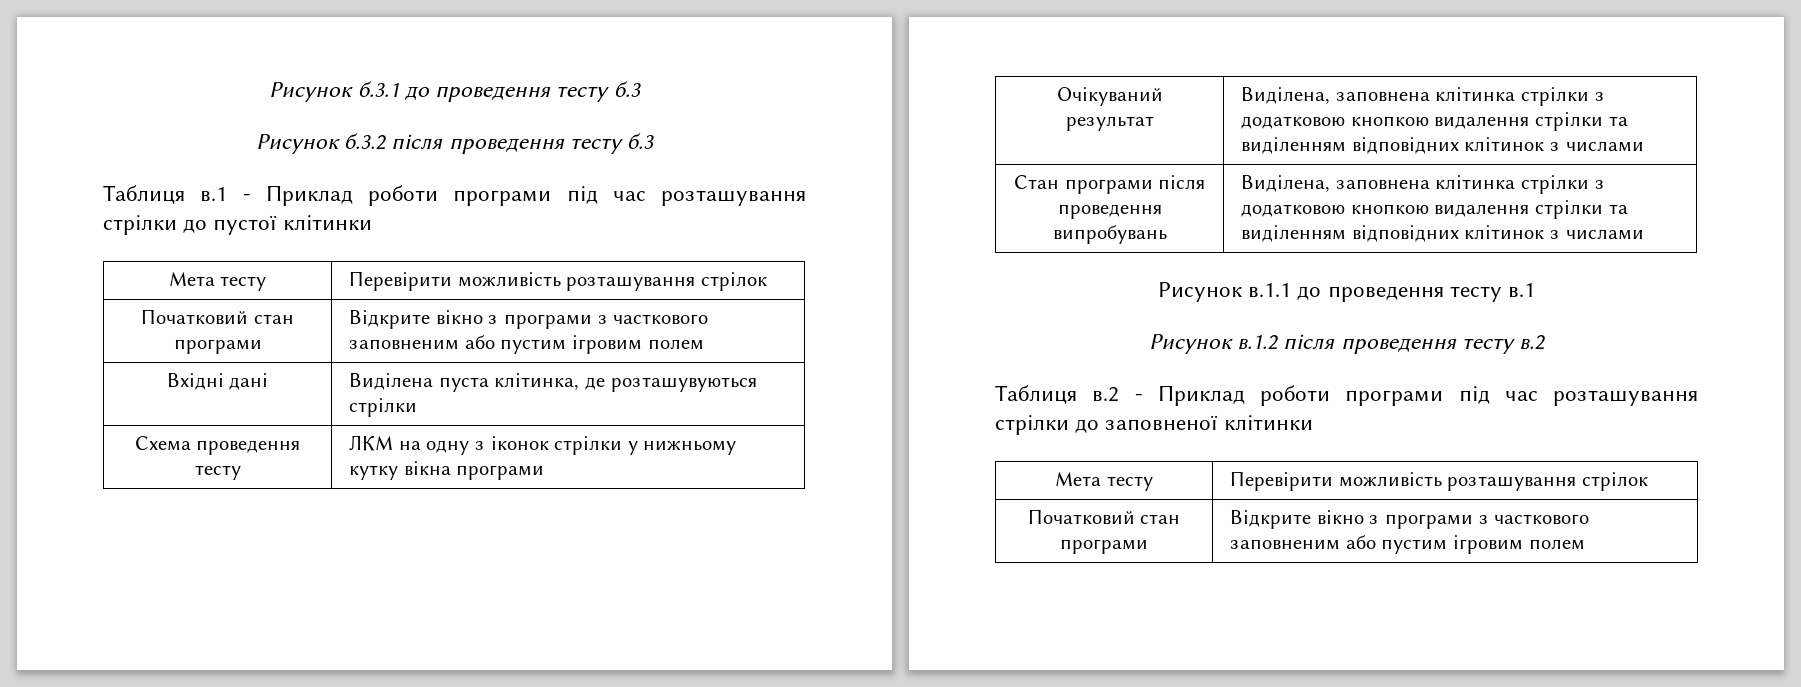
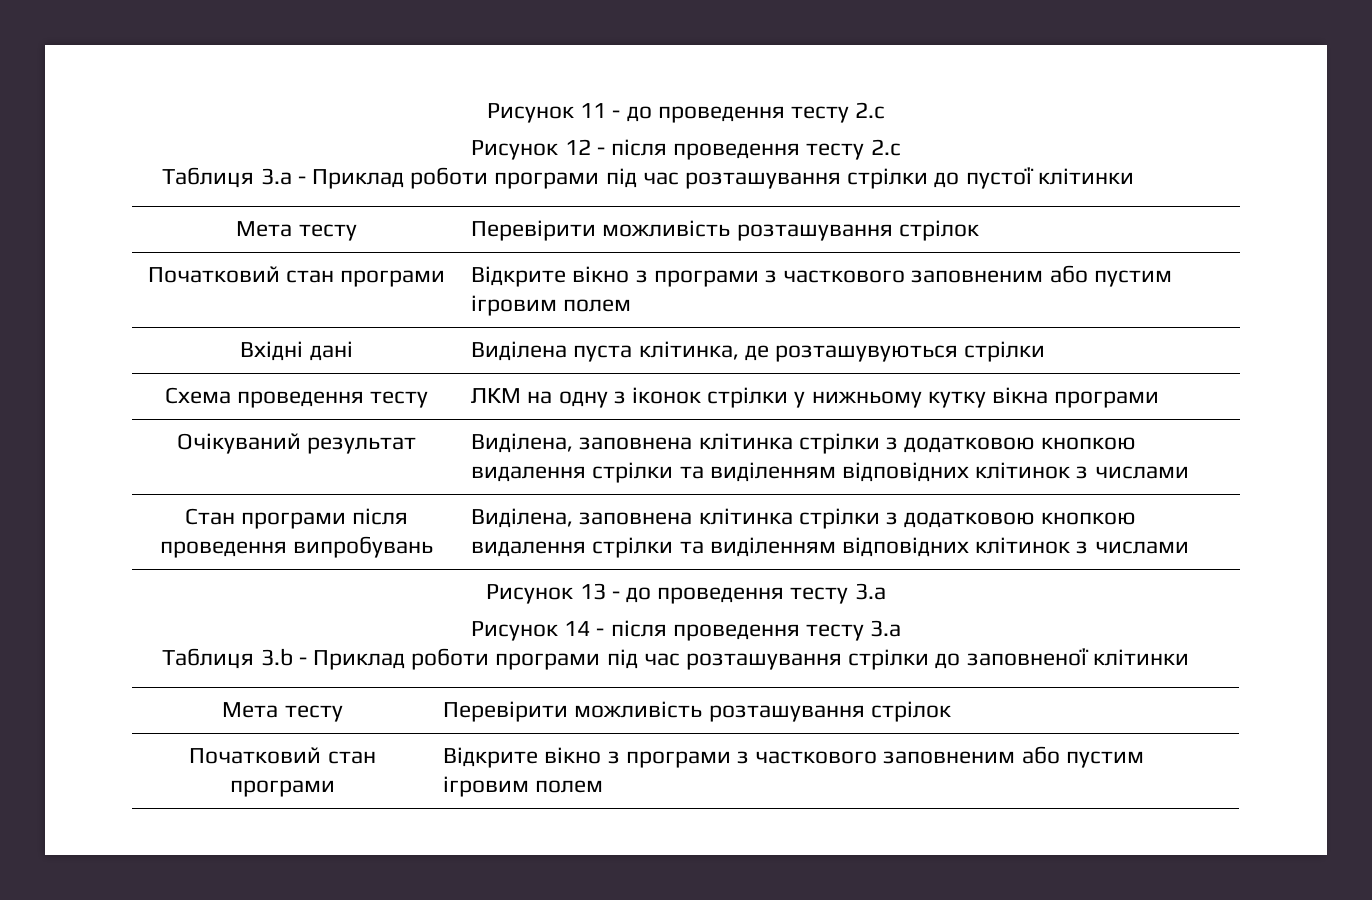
[269,81,641,102] [255,133,655,154] [103,185,228,204] Рисунок б.3.1 до проведення тесту б.3 // Рисунок б.3.2 після проведення тесту б.3 // Таблиця в.1 -> [486,102,886,123] [471,139,901,160] [162,167,292,188] Рисунок 11 - до проведення тесту 2.c // Рисунок 12 - після проведення тесту 2.c // Таблиця 3.a
[1248,283,1536,302] [1148,334,1546,354] [995,385,1120,404] в.1.1 до проведення тесту в.1 // Рисунок в.1.2 після проведення тесту в.2 // Таблиця в.2 -> [579,583,886,604] [470,620,902,641] [162,648,293,669] 13 - до проведення тесту 3.a // Рисунок 14 - після проведення тесту 3.a // Таблиця 3.b

